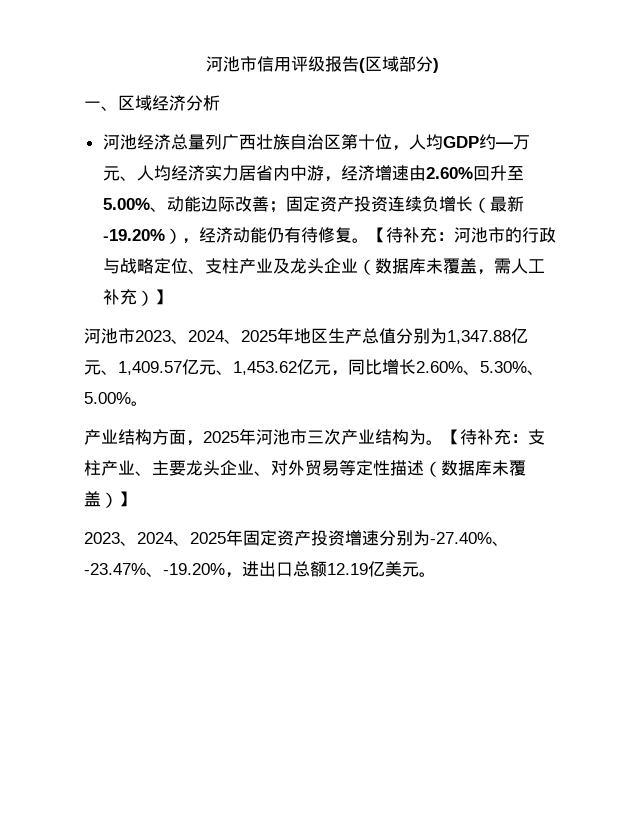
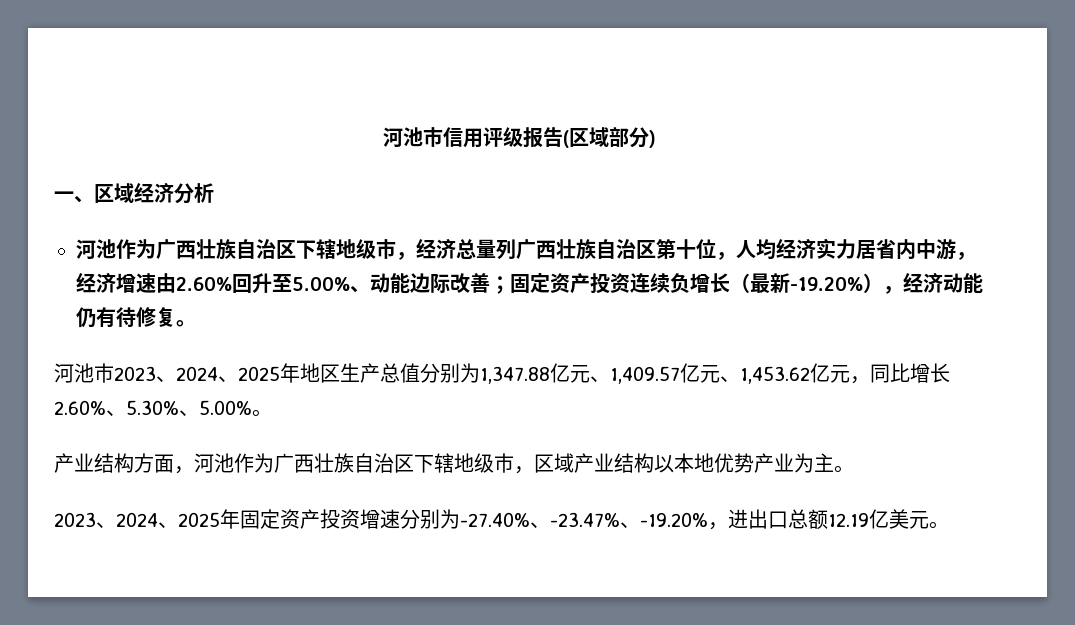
(137, 142) none -> [116,239,416,260] 作为广西壮族自治区下辖地级市，
[442,134,530,150] [102,165,171,181] GDP约—万元、人均 -> (776, 249) none
[368,227,556,243] [102,258,545,275] [102,289,171,306] 【待补充：河池市的行政与战略定位、支柱产业及龙头企业（数据库未覆盖，需人工补充）】 -> (196, 323) none
[203,428,545,445] [84,460,526,477] [84,491,135,508] 2025年河池市三次产业结构为。【待补充：支柱产业、主要龙头企业、对外贸易等定性描述（数据库未覆盖）】 -> [194,453,854,474] 河池作为广西壮族自治区下辖地级市，区域产业结构以本地优势产业为主。

